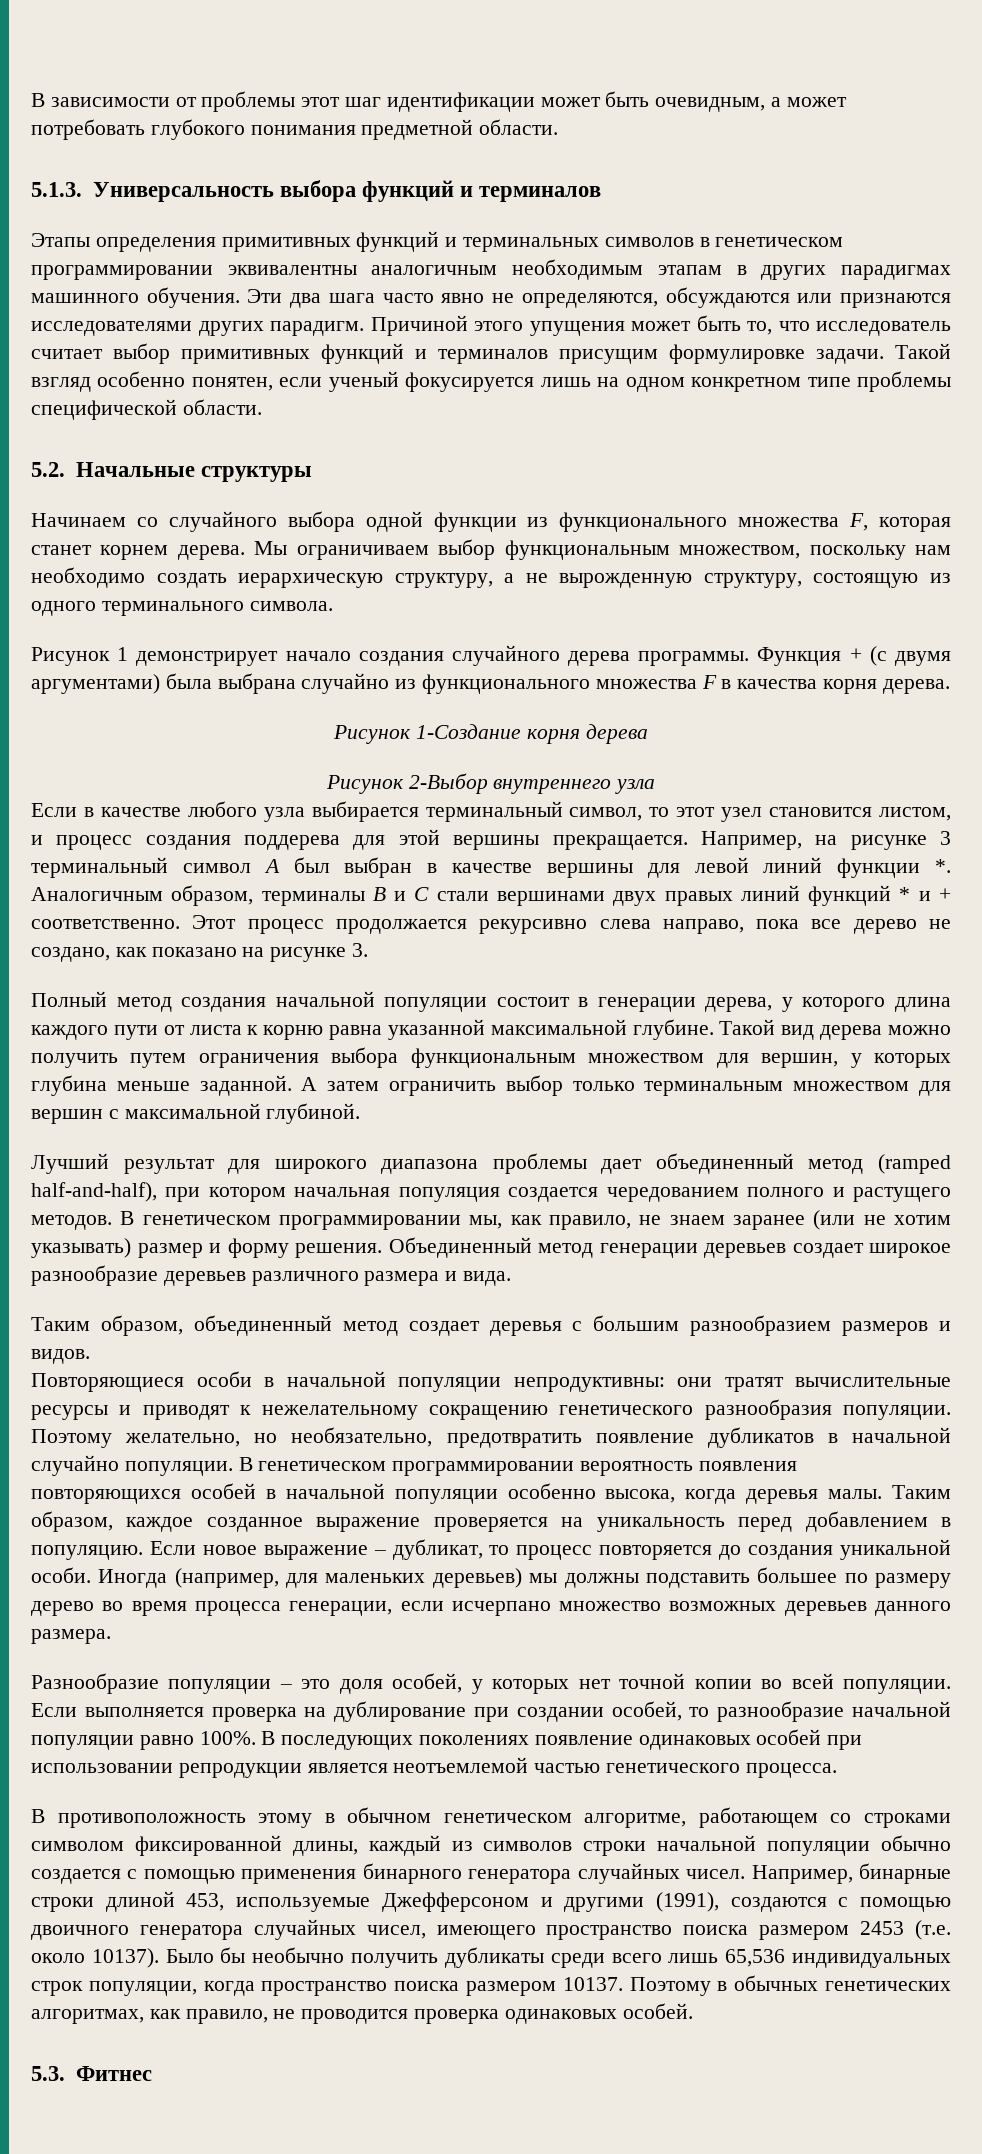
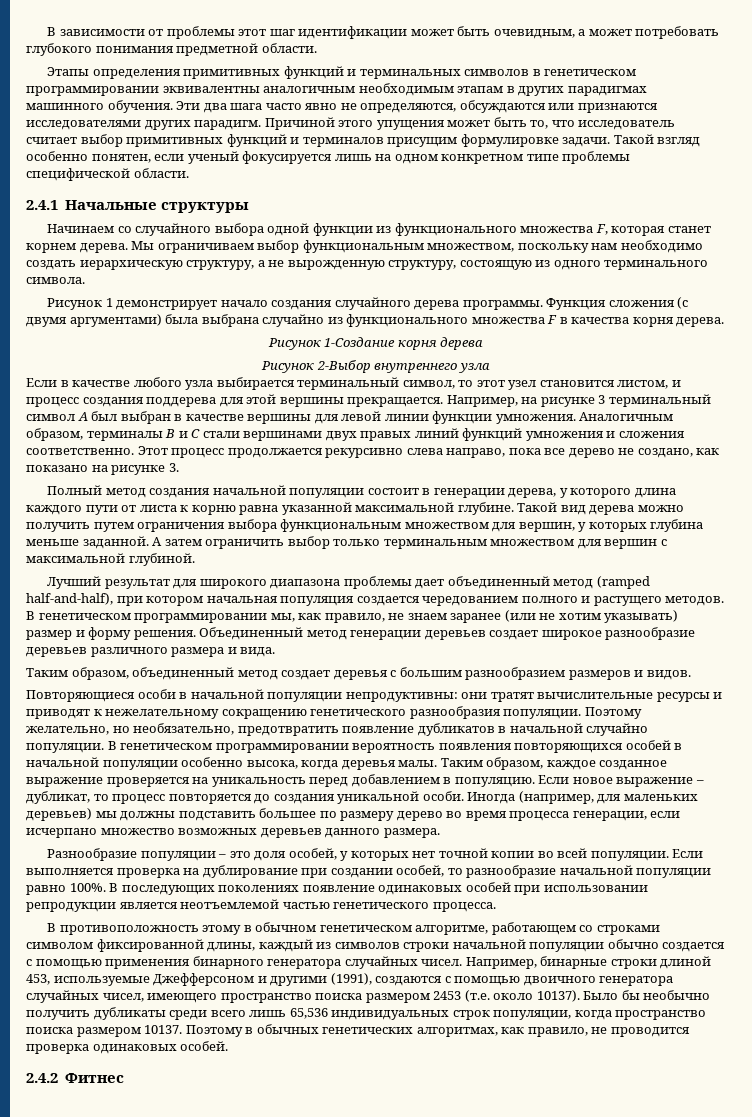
[31,180,602,202] // 5.1.3. Универсальность выбора функций и терминалов -> (317, 48) none
[31,462,65,477] 5.2. -> [26,200,58,210] 2.4.1
[849,648,862,661] + -> [608,300,675,307] сложения
[763,857,952,878] линий функции *. -> [384,411,576,424] линии функции умножения.
[899,887,952,901] * и + -> [525,431,685,441] умножения и сложения
[31,2066,65,2081] 5.3. -> [26,1073,58,1083] 2.4.2

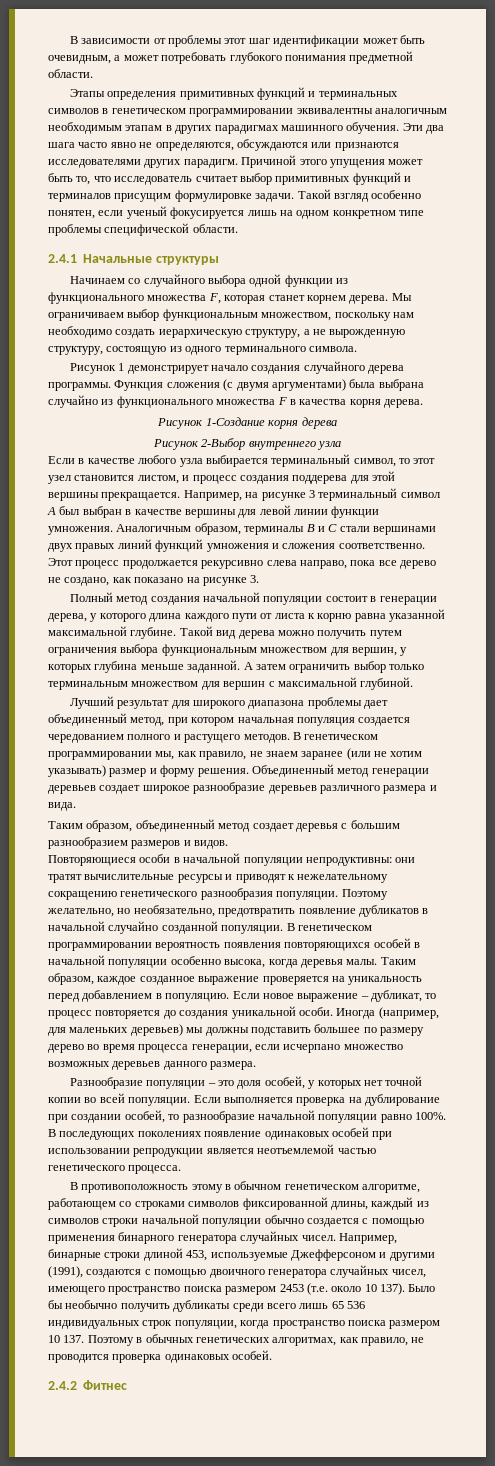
[553,576,650,589] [26,593,113,605] метод (ramped half-and-half), -> [130,717,165,726] метод,
(649, 729) none -> [161,921,218,934] созданной
[26,942,93,949] символом -> [188,1201,240,1207] символов
[536,990,580,1002] 10137). -> [364,1283,405,1295] 10 137).
[289,1008,328,1019] 65,536 -> [331,1301,365,1309] 65 536
[144,1025,183,1034] 10137. -> [48,1335,85,1343] 10 137.

